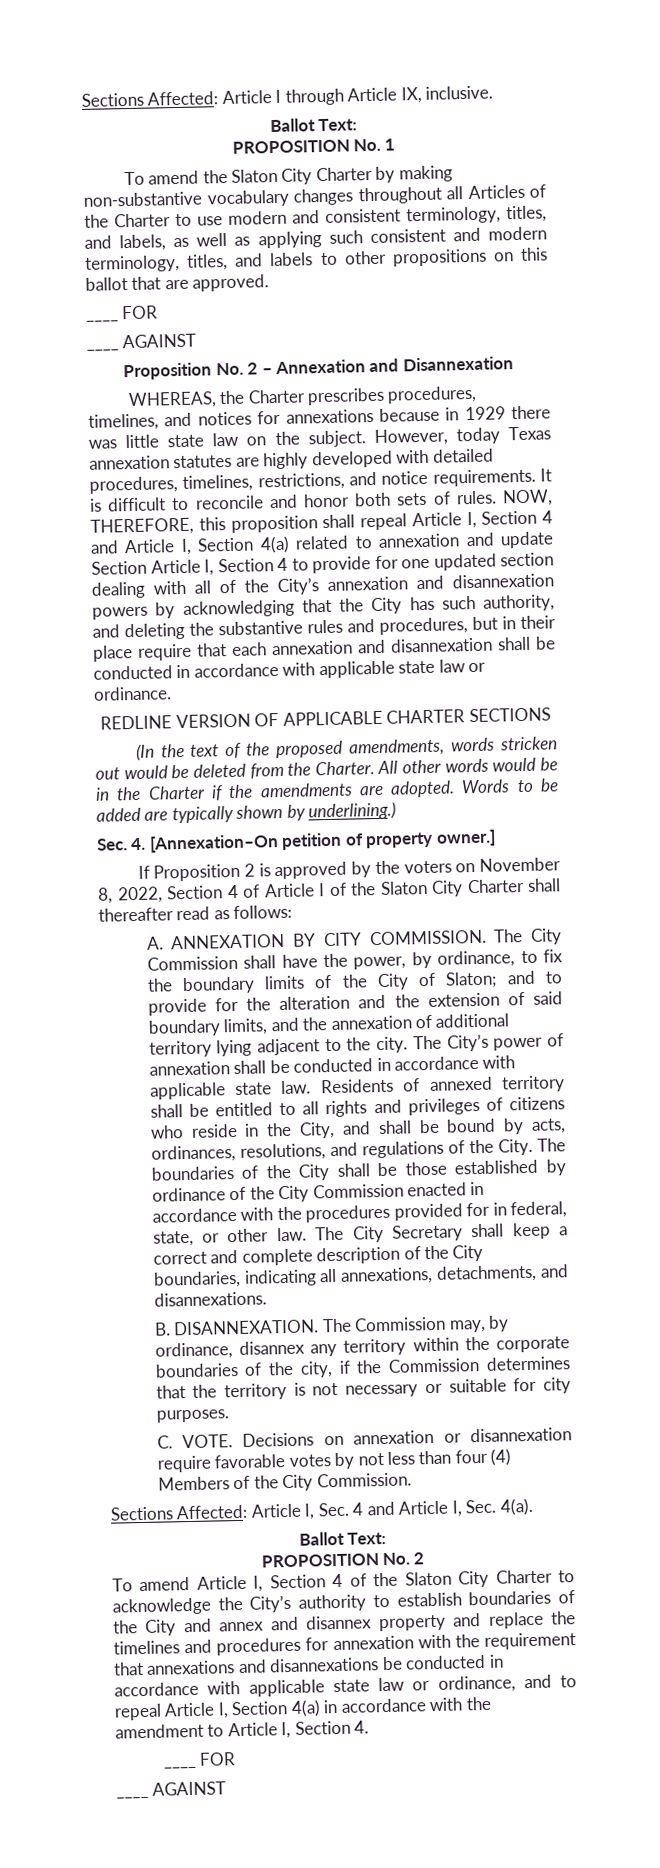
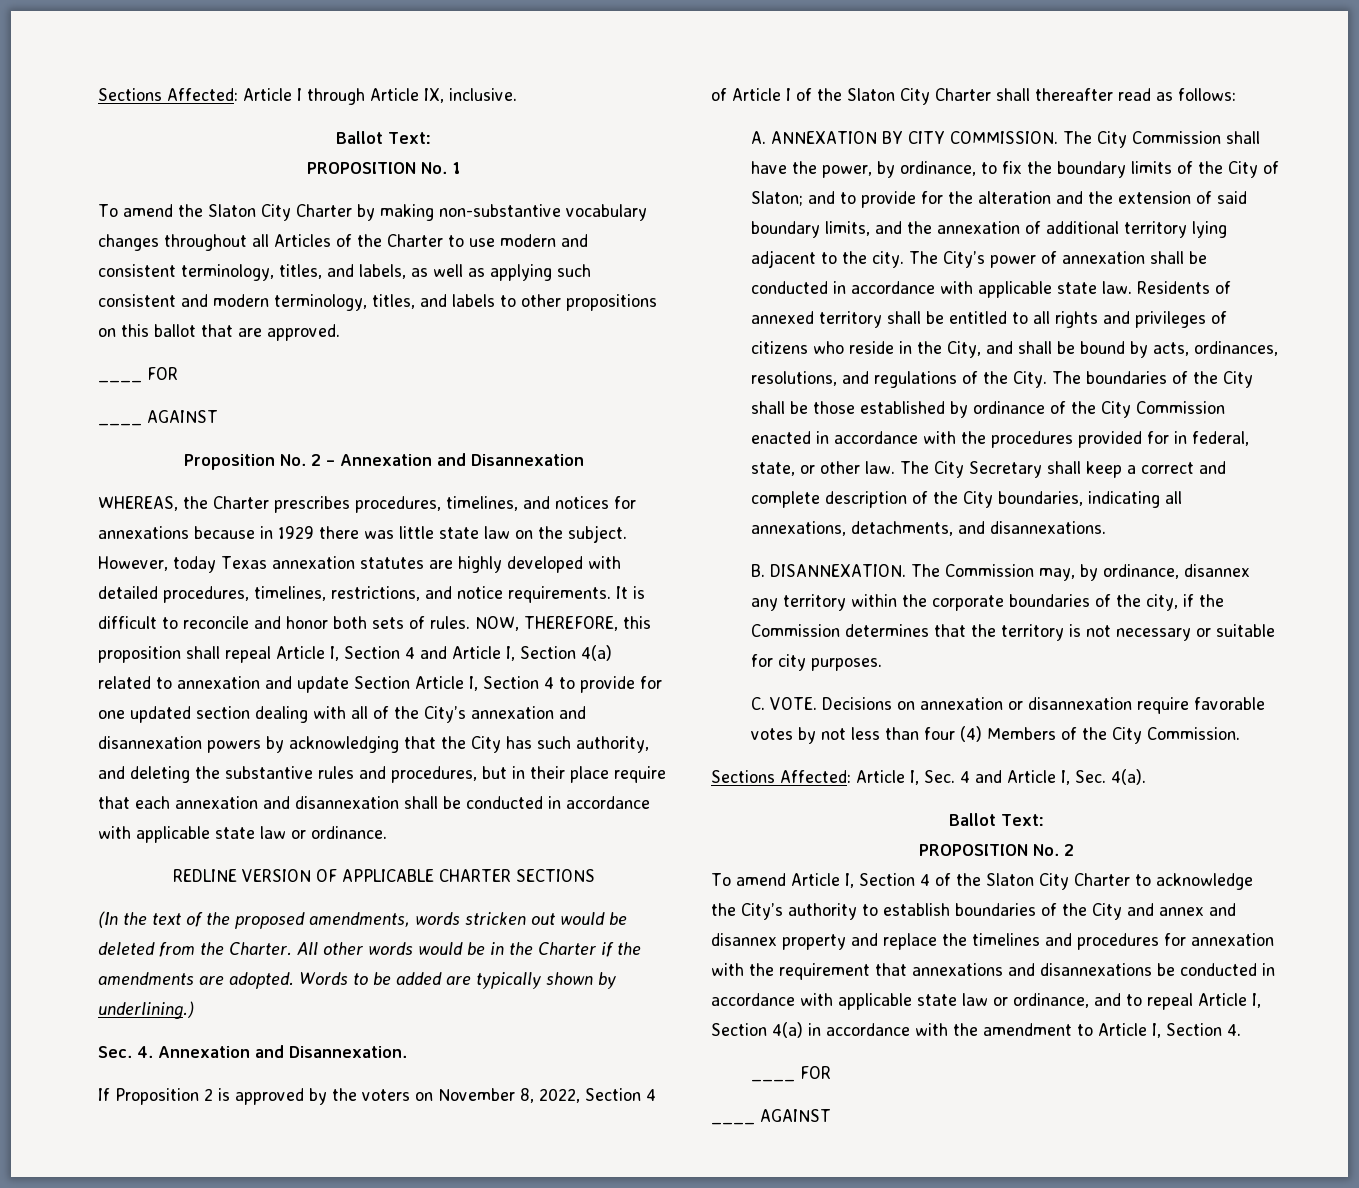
[148,829,496,853] [Annexation–On petition of property owner.] -> [158,1045,407,1058] Annexation and Disannexation.

